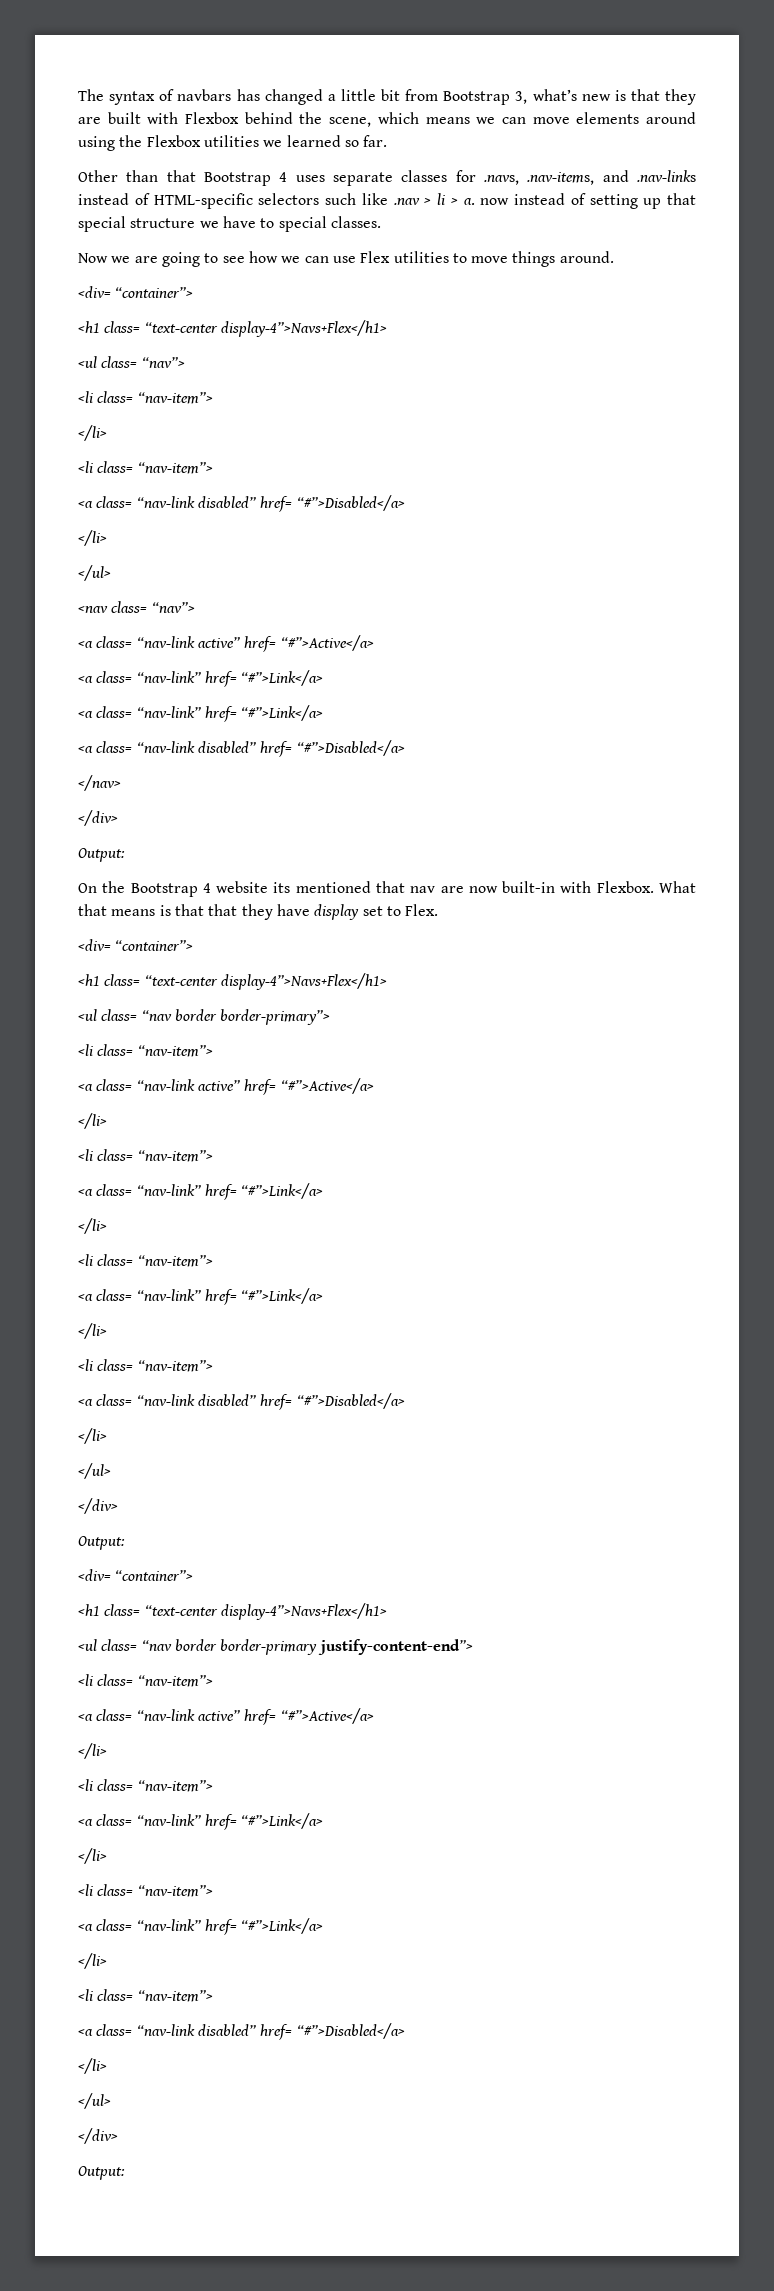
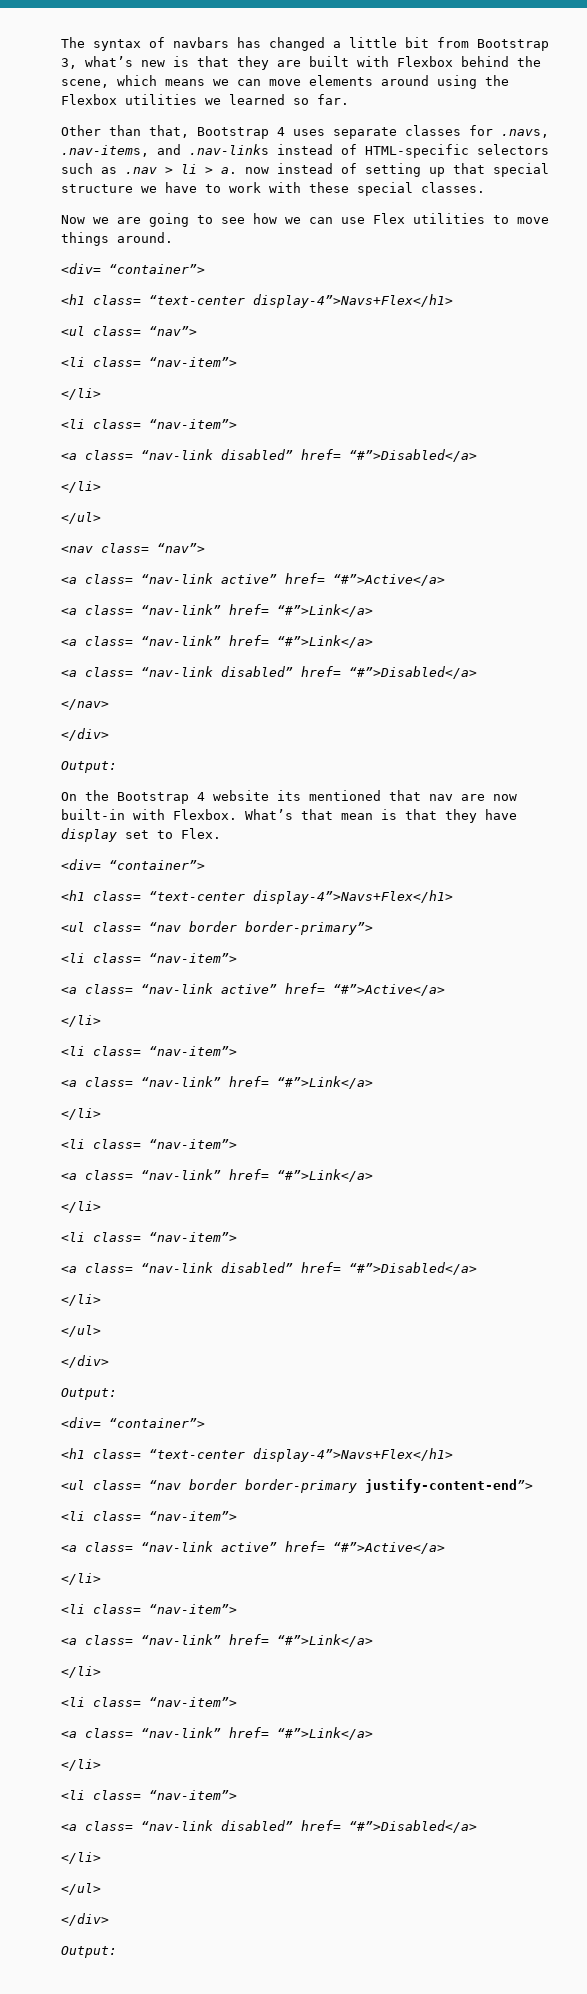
[166,170,196,182] that -> [149,125,189,138] that,
[361,193,388,205] like -> [101,167,117,174] as
(275, 223) none -> [229,182,349,193] work with these
[659,881,696,893] [78,904,238,916] What that means is that that -> [245,809,437,820] What’s that mean is that

